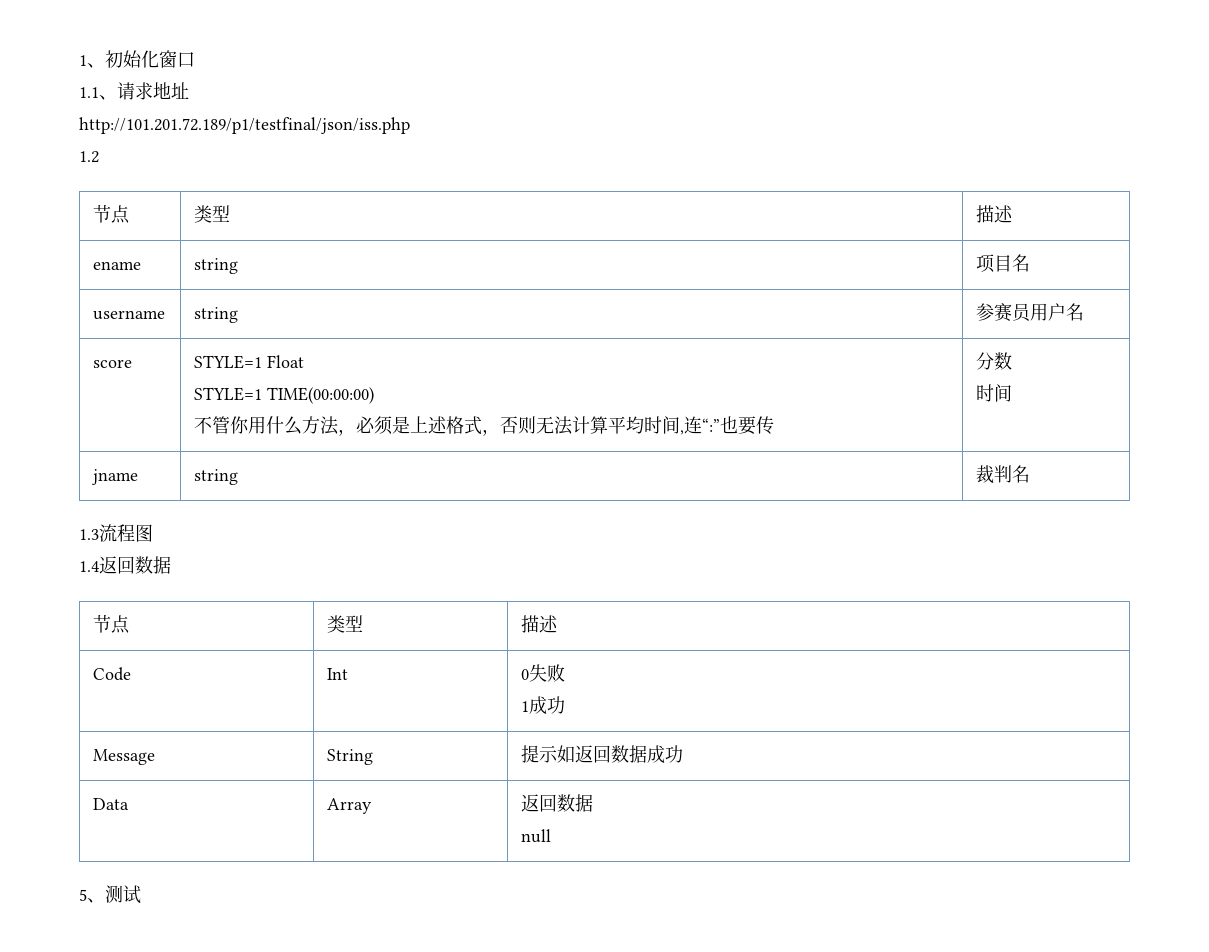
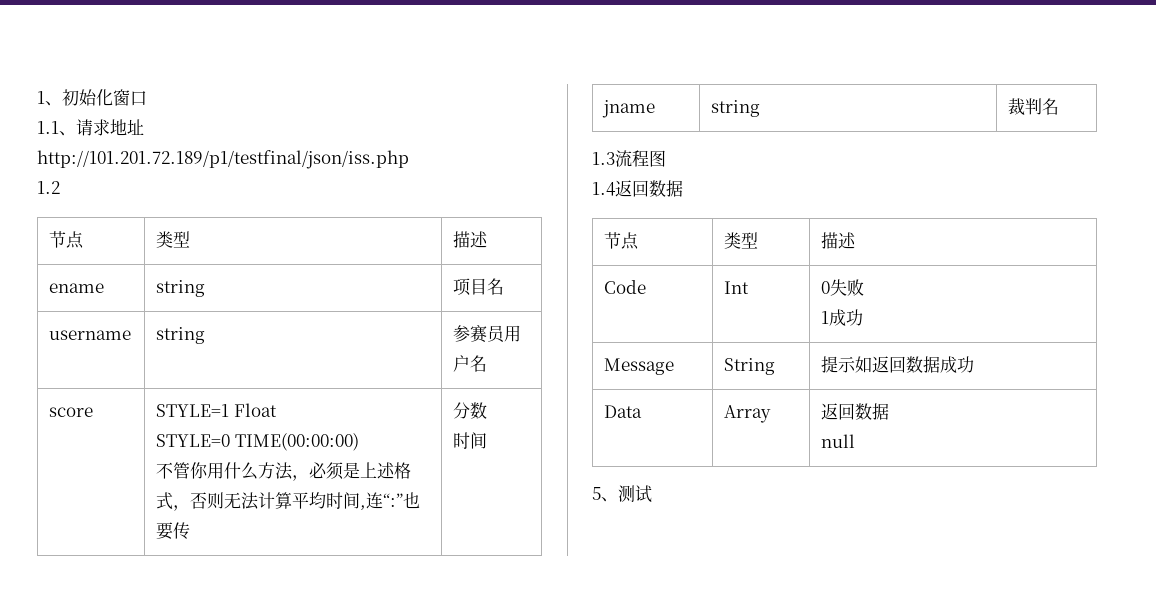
[194,387,263,401] STYLE=1 -> [156,434,231,447] STYLE=0

